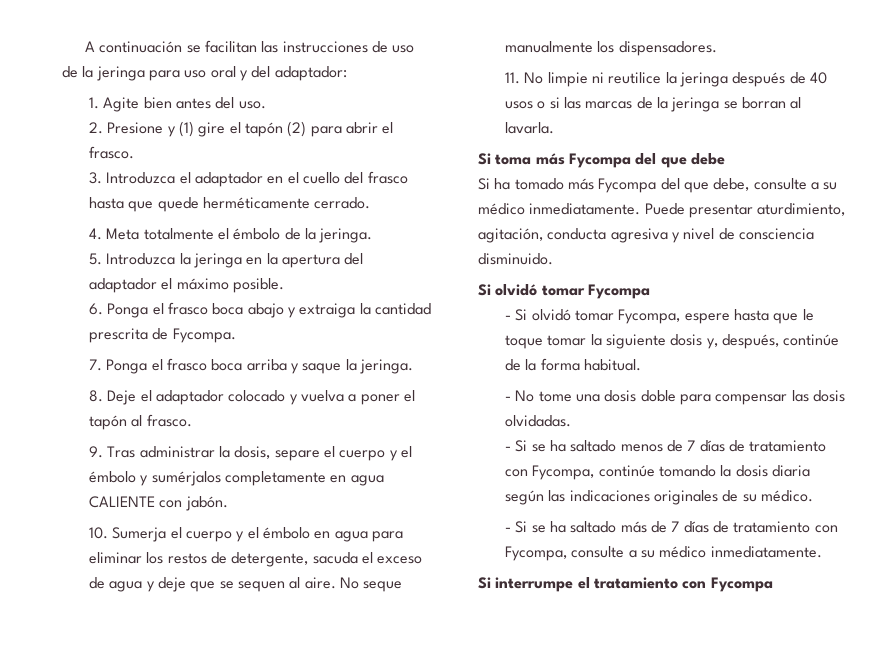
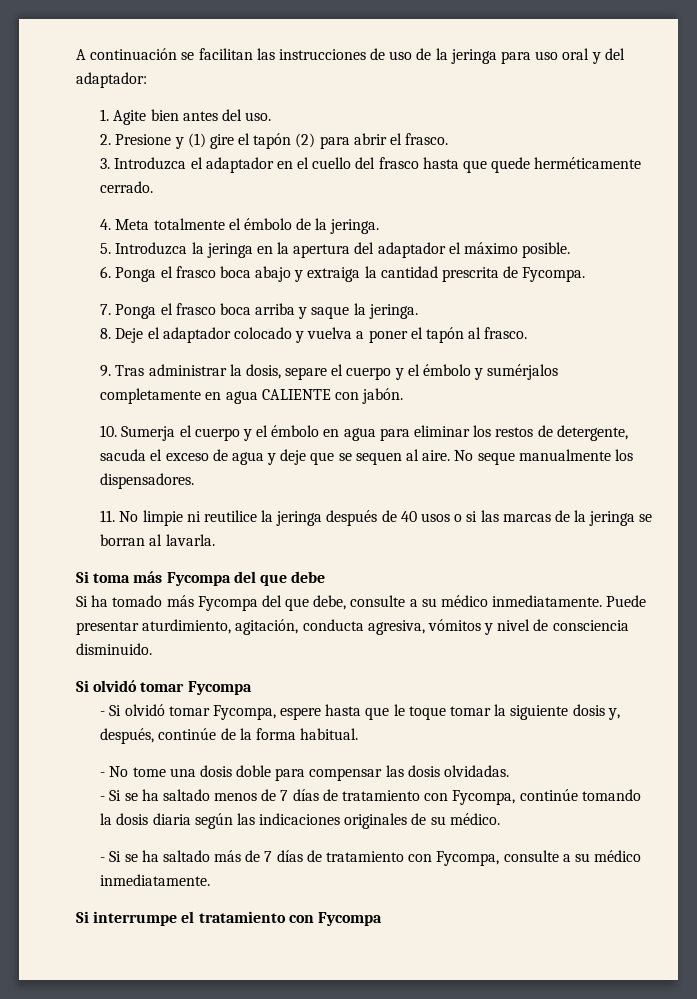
[610,228,668,243] agresiva -> [367,619,481,635] agresiva, vómitos

